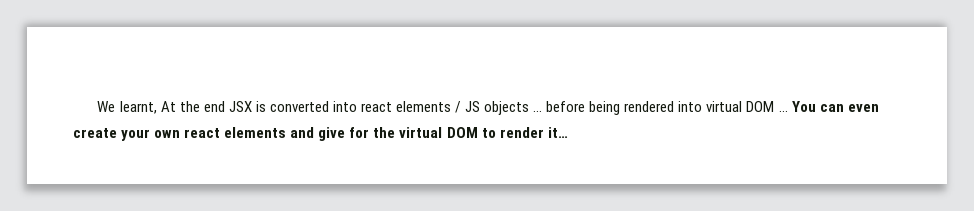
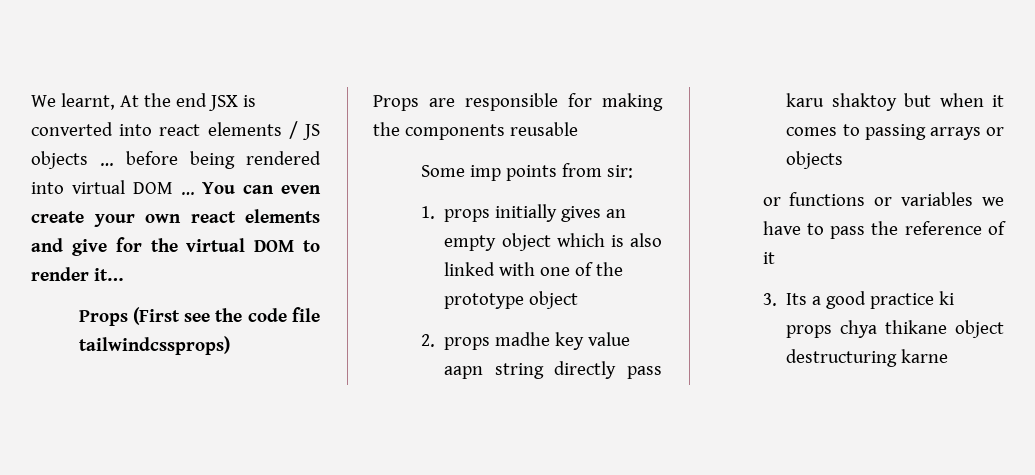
(568, 132) none -> [78,307,320,326] [78,336,230,355] [373,93,663,111] [373,122,578,140] [420,163,633,181] [420,204,627,222] [444,233,662,251] [444,262,624,276] [444,291,579,309] [420,332,631,350] [444,361,662,379] [786,93,1004,111] [786,124,1004,140] [786,151,844,169] [762,192,1004,206] [762,221,1006,239] [762,252,775,264] [762,291,955,309] [786,320,1004,338] [786,349,949,367] // Props (First see the code file tailwindcssprops) // Props are responsible for making the components reusable // Some imp points from sir: // 1. props initially gives an empty object which is also linked with one of the prototype object // 2. props madhe key value aapn string directly pass karu shaktoy but when it comes to passing arrays or objects // or functions or variables we have to pass the reference of it // 3. Its a good practice ki props chya thikane object destructuring karne

